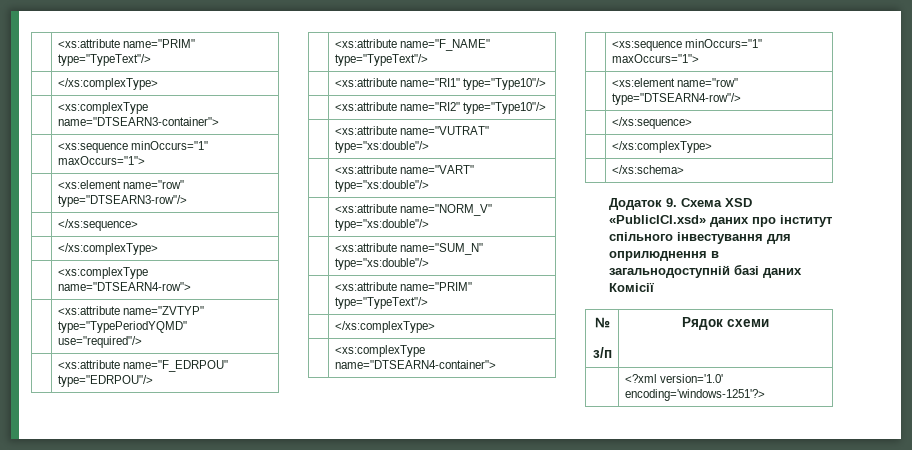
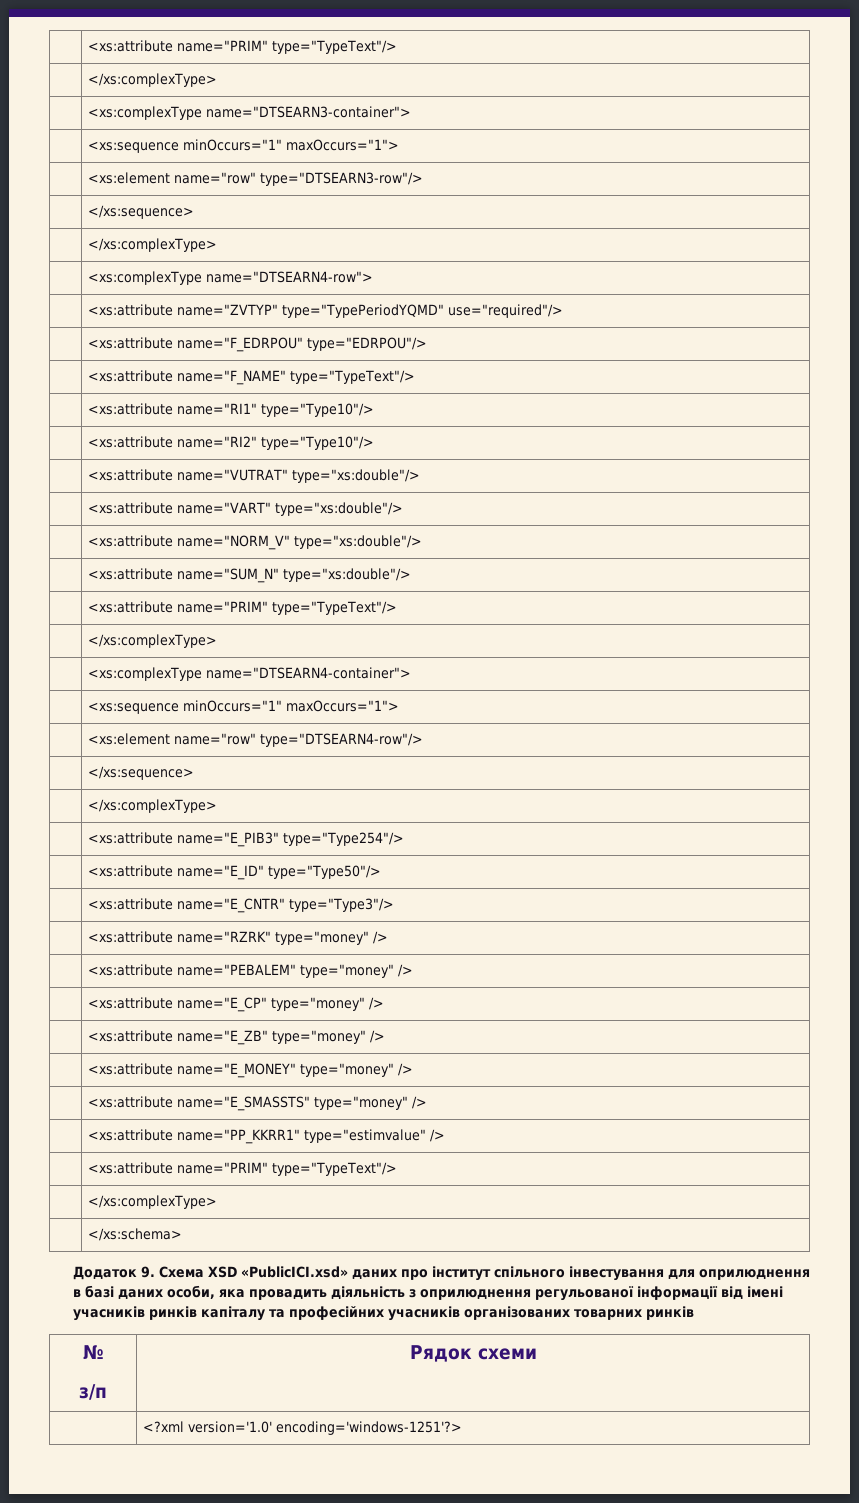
(712, 147) none -> [88,832,405,847] [88,865,382,880] [88,898,395,913] [88,931,389,945] [88,964,414,978] [88,997,385,1012] [88,1030,386,1045] [88,1063,414,1078] [88,1096,428,1111] [88,1129,446,1144] [88,1162,398,1176] [88,1195,218,1209] // | <xs:attribute name="E_PIB3" type="Type254"/> // | <xs:attribute name="E_ID" type="Type50"/> // | <xs:attribute name="E_CNTR" type="Type3"/> // | <xs:attribute name="RZRK" type="money" /> // | <xs:attribute name="PEBALEM" type="money" /> // | <xs:attribute name="E_CP" type="money" /> // | <xs:attribute name="E_ZB" type="money" /> // | <xs:attribute name="E_MONEY" type="money" /> // | <xs:attribute name="E_SMASSTS" type="money" /> // | <xs:attribute name="PP_KKRR1" type="estimvalue" /> // | <xs:attribute name="PRIM" type="TypeText"/> // | </xs:complexType>
[609,265,731,278] загальнодоступній -> (81, 1293) none
[609,282,655,292] Комісії -> [166,1285,783,1301] [72,1306,694,1321] особи, яка провадить діяльність з оприлюднення регульованої інформації від імені учасників ринків капіталу та професійних учасників організованих товарних ринків

